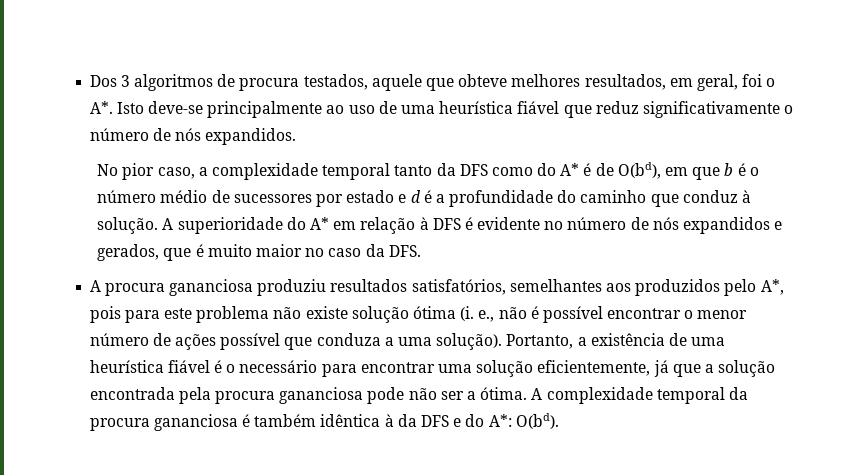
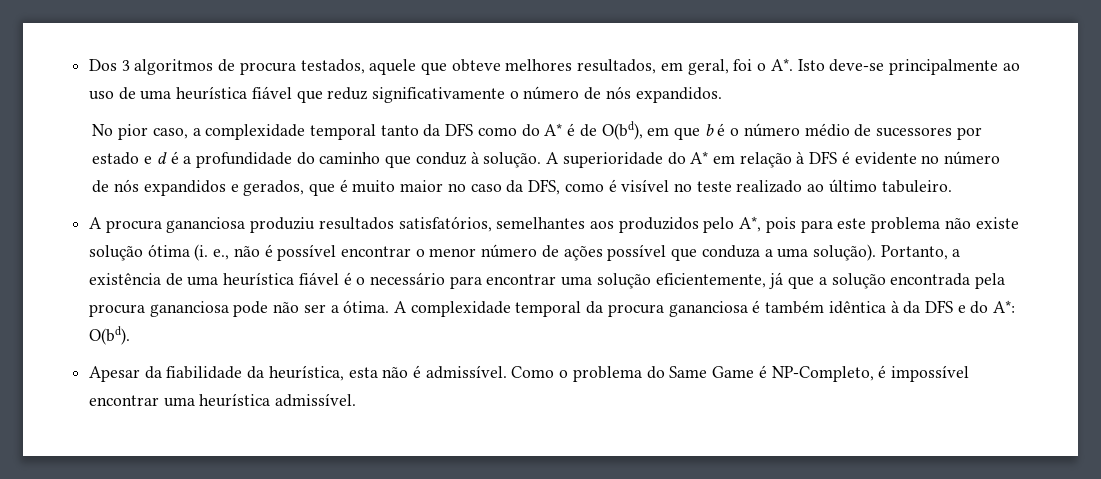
[388,245,421,257] DFS. -> [528,179,952,195] DFS, como é visível no teste realizado ao último tabuleiro.
(559, 421) none -> [88,365,969,382] [88,393,357,407] // Apesar da fiabilidade da heurística, esta não é admissível. Como o problema do Same Game é NP-Completo, é impossível encontrar uma heurística admissível.

